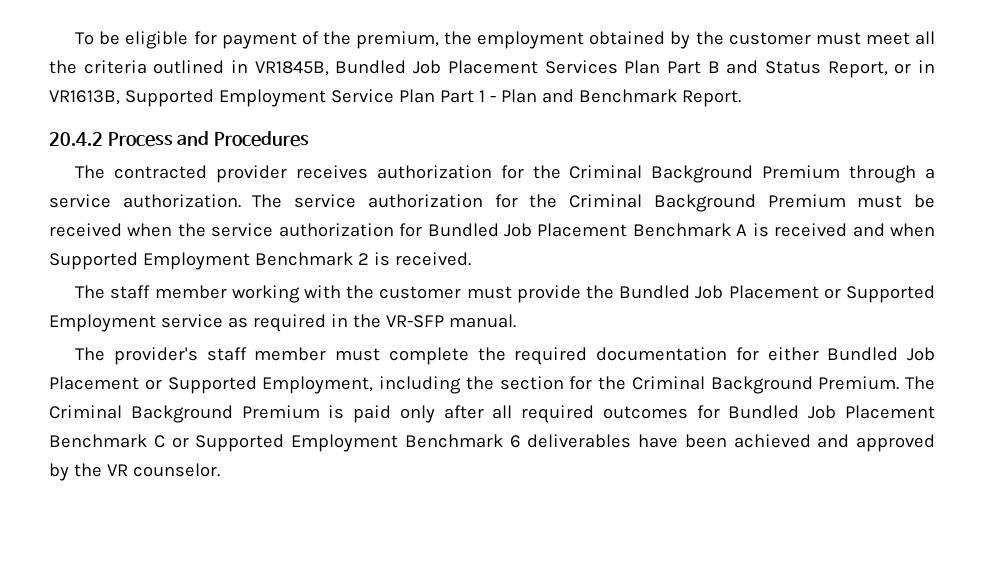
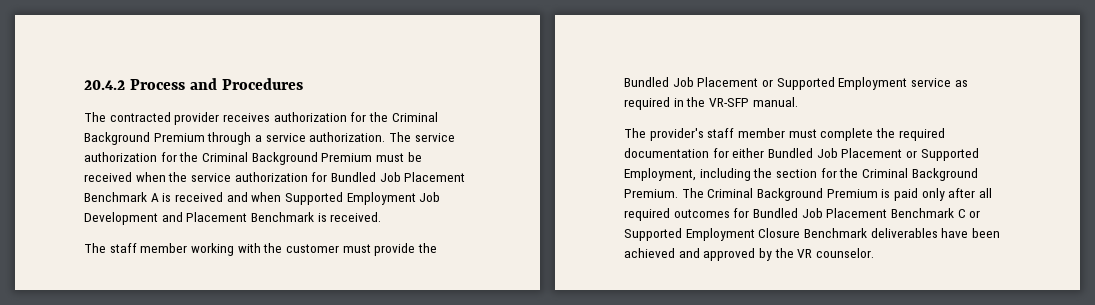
[75,31,935,49] [49,60,935,78] [49,89,741,107] To be eligible for payment of the premium, the employment obtained by the customer must meet all the criteria outlined in VR1845B, Bundled Job Placement Services Plan Part B and Status Report, or in VR1613B, Supported Employment Service Plan Part 1 - Plan and Benchmark Report. // -> (84, 85) none
[254,252,369,266] Benchmark 2 -> [419,192,441,202] [84,212,314,225] Job Development and Placement Benchmark
[404,434,521,448] Benchmark 6 -> [758,228,867,238] Closure Benchmark

